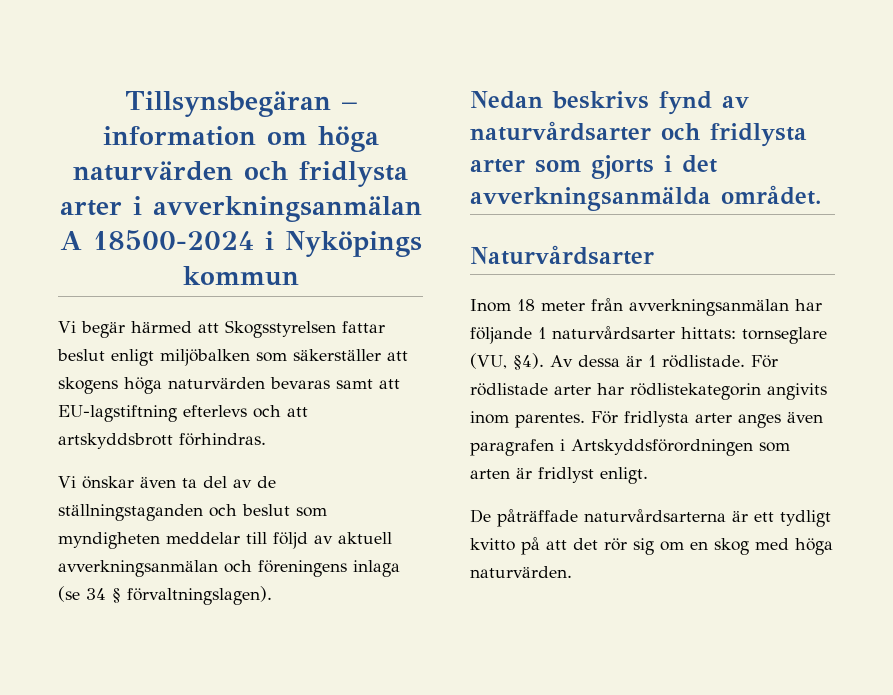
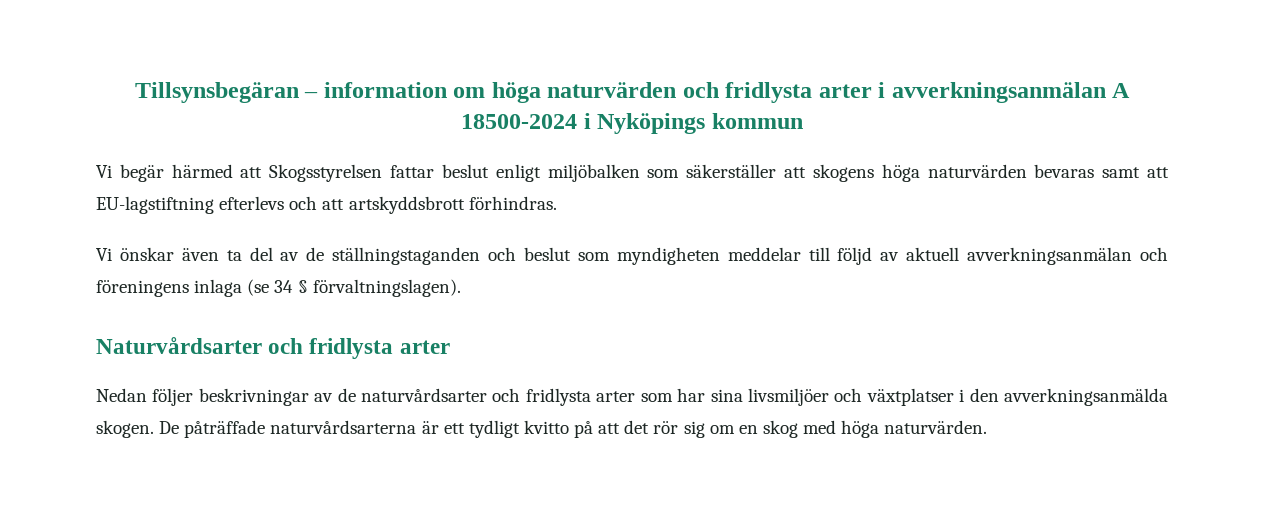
[470,91,749,115] Nedan beskrivs fynd av -> [96,337,450,359] [96,388,356,406] Naturvårdsarter och fridlysta arter // Nedan följer beskrivningar av de
[591,155,717,179] [470,185,821,211] [470,245,654,265] [470,298,822,316] [470,326,827,344] [470,353,778,370] [470,383,827,400] [470,411,823,428] [470,439,790,456] [470,467,648,484] gjorts i det avverkningsanmälda området. // Naturvårdsarter // Inom 18 meter från avverkningsanmälan har följande 1 naturvårdsarter hittats: tornseglare (VU, §4). Av dessa är 1 rödlistade. För rödlistade arter har rödlistekategorin angivits inom parentes. För fridlysta arter anges även paragrafen i Artskyddsförordningen som arten är fridlyst enligt. // -> [677,388,1168,406] [96,420,154,438] har sina livsmiljöer och växtplatser i den avverkningsanmälda skogen.

